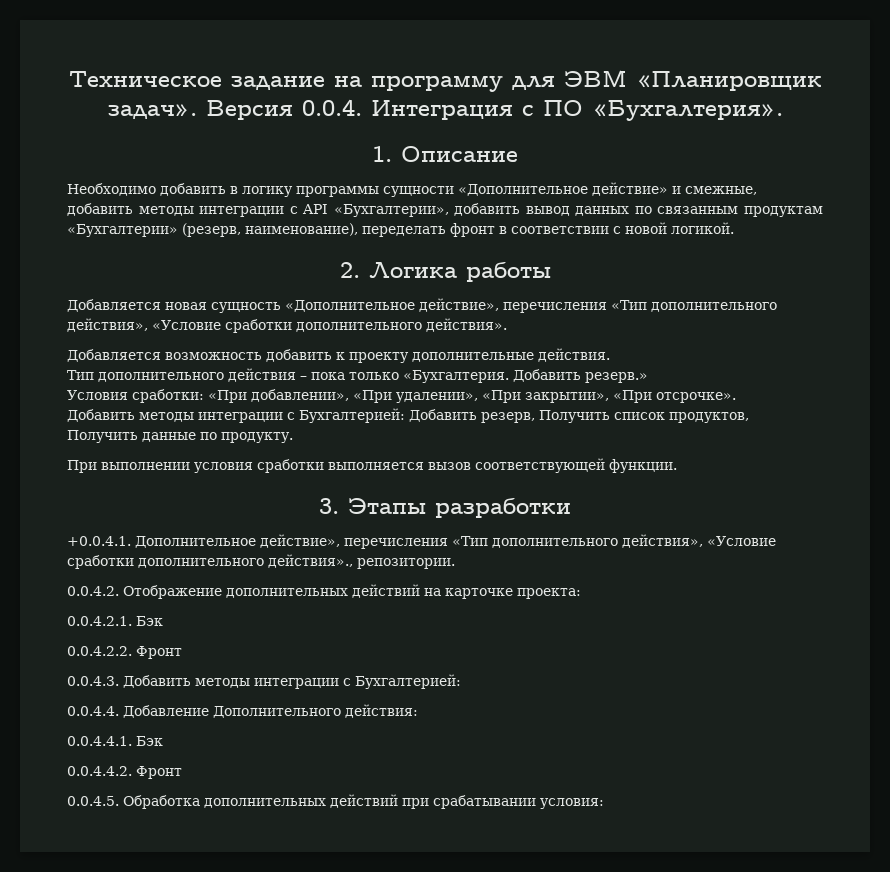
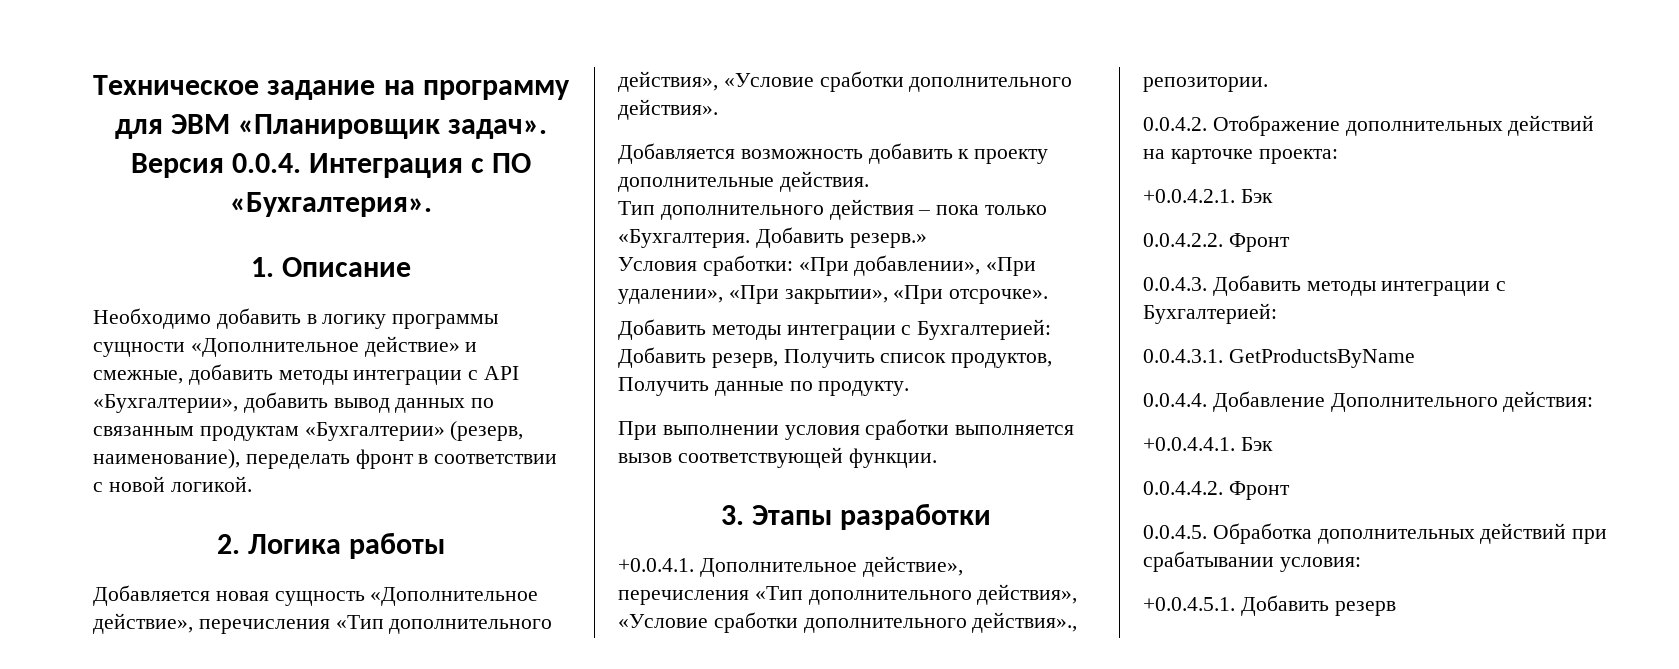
[67,616,132,626] 0.0.4.2.1. -> [1143,189,1235,203] +0.0.4.2.1.
(461, 681) none -> [1143,349,1415,368] // 0.0.4.3.1. GetProductsByName
[67,736,132,746] 0.0.4.4.1. -> [1143,437,1235,451] +0.0.4.4.1.
(604, 803) none -> [1143,595,1396,616] // +0.0.4.5.1. Добавить резерв

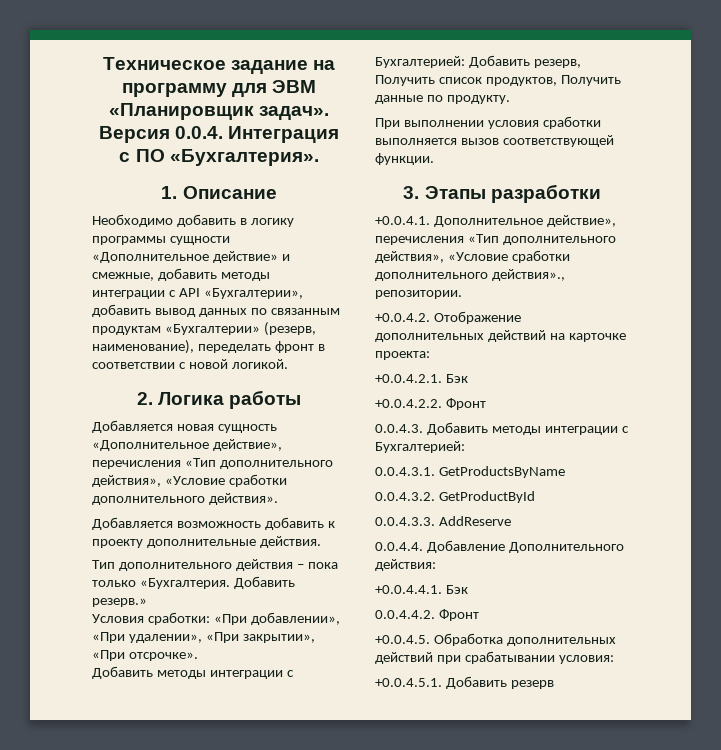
[1143,117,1207,131] 0.0.4.2. -> [375,313,430,322] +0.0.4.2.
[1143,233,1223,247] 0.0.4.2.2. -> [375,399,442,408] +0.0.4.2.2.
(1415, 358) none -> [375,491,535,503] [375,516,511,526] // 0.0.4.3.2. GetProductById // 0.0.4.3.3. AddReserve
[1143,525,1207,539] 0.0.4.5. -> [375,635,430,644] +0.0.4.5.

